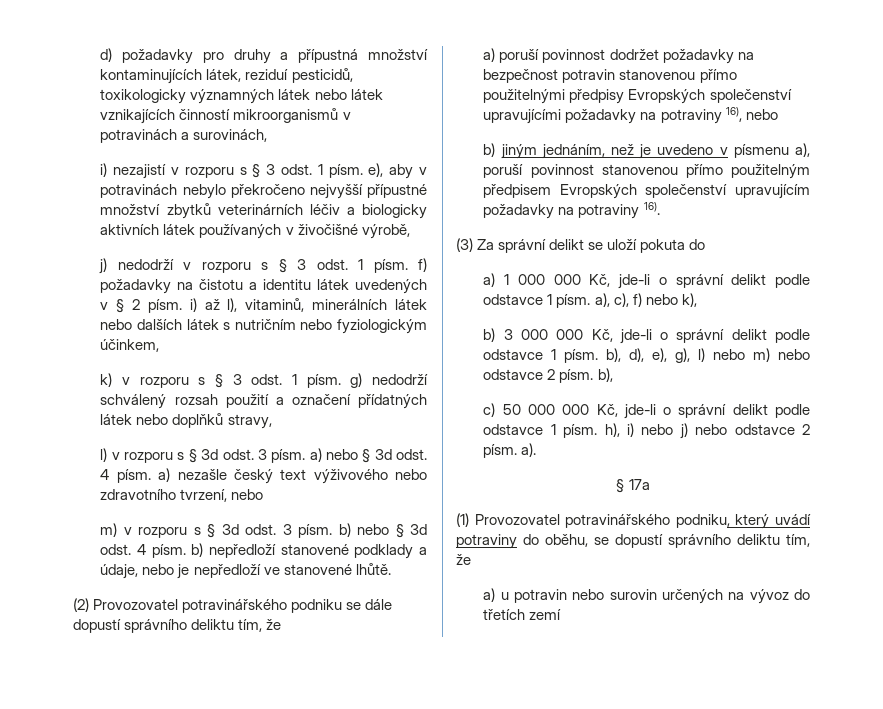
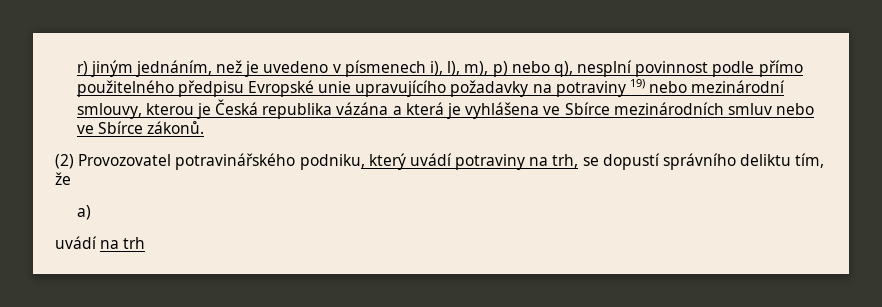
[100,48,429,64] [100,68,353,84] [100,89,383,104] [100,108,351,124] [100,129,268,143] [100,163,427,179] [100,184,427,199] [100,203,427,219] [100,224,410,239] [99,258,427,274] [100,279,427,294] [100,298,428,313] [100,319,428,334] [100,339,160,352] [100,373,428,388] [100,394,427,409] [100,413,272,429] [100,448,427,463] [100,468,427,484] [100,489,264,502] [100,523,427,538] [100,543,427,559] [100,563,391,579] [73,598,393,613] [73,619,282,633] [483,48,754,64] [483,69,737,83] [483,89,792,104] [483,107,778,124] [483,143,496,157] d) požadavky pro druhy a přípustná množství kontaminujících látek, reziduí pesticidů, toxikologicky významných látek nebo látek vznikajících činností mikroorganismů v potravinách a surovinách, // i) nezajistí v rozporu s § 3 odst. 1 písm. e), aby v potravinách nebylo překročeno nejvyšší přípustné množství zbytků veterinárních léčiv a biologicky aktivních látek používaných v živočišné výrobě, // j) nedodrží v rozporu s § 3 odst. 1 písm. f) požadavky na čistotu a identitu látek uvedených v § 2 písm. i) až l), vitaminů, minerálních látek nebo dalších látek s nutričním nebo fyziologickým účinkem, // k) v rozporu s § 3 odst. 1 písm. g) nedodrží schválený rozsah použití a označení přídatných látek nebo doplňků stravy, // l) v rozporu s § 3d odst. 3 písm. a) nebo § 3d odst. 4 písm. a) nezašle český text výživového nebo zdravotního tvrzení, nebo // m) v rozporu s § 3d odst. 3 písm. b) nebo § 3d odst. 4 písm. b) nepředloží stanovené podklady a údaje, nebo je nepředloží ve stanovené lhůtě. // (2) Provozovatel potravinářského podniku se dále dopustí správního deliktu tím, že // a) poruší povinnost dodržet požadavky na bezpečnost potravin stanovenou přímo použitelnými předpisy Evropských společenství upravujícími požadavky na potraviny 16), nebo // b) -> [76,61,88,76] r)
[733,143,810,158] [483,164,810,179] [483,184,810,199] [483,202,660,219] [456,238,706,253] [483,273,810,289] [483,293,697,308] [483,328,810,344] [483,348,810,363] [483,368,613,383] [483,403,810,419] [483,423,810,439] [483,443,537,458] [616,479,650,493] [456,513,469,527] písmenu a), poruší povinnost stanovenou přímo použitelným předpisem Evropských společenství upravujícím požadavky na potraviny 16). // (3) Za správní delikt se uloží pokuta do // a) 1 000 000 Kč, jde-li o správní delikt podle odstavce 1 písm. a), c), f) nebo k), // b) 3 000 000 Kč, jde-li o správní delikt podle odstavce 1 písm. b), d), e), g), l) nebo m) nebo odstavce 2 písm. b), // c) 50 000 000 Kč, jde-li o správní delikt podle odstavce 1 písm. h), i) nebo j) nebo odstavce 2 písm. a). // § 17a // (1) -> [344,60,803,77] [76,79,786,97] [76,99,815,119] [76,121,204,134] [55,154,74,169] písmenech i), l), m), p) nebo q), nesplní povinnost podle přímo použitelného předpisu Evropské unie upravujícího požadavky na potraviny 19) nebo mezinárodní smlouvy, kterou je Česká republika vázána a která je vyhlášena ve Sbírce mezinárodních smluv nebo ve Sbírce zákonů. // (2)
[523,534,588,547] do oběhu, -> [529,154,579,168] na trh,
[500,589,810,604] [483,609,562,620] u potravin nebo surovin určených na vývoz do třetích zemí -> [55,236,146,249] // uvádí na trh

